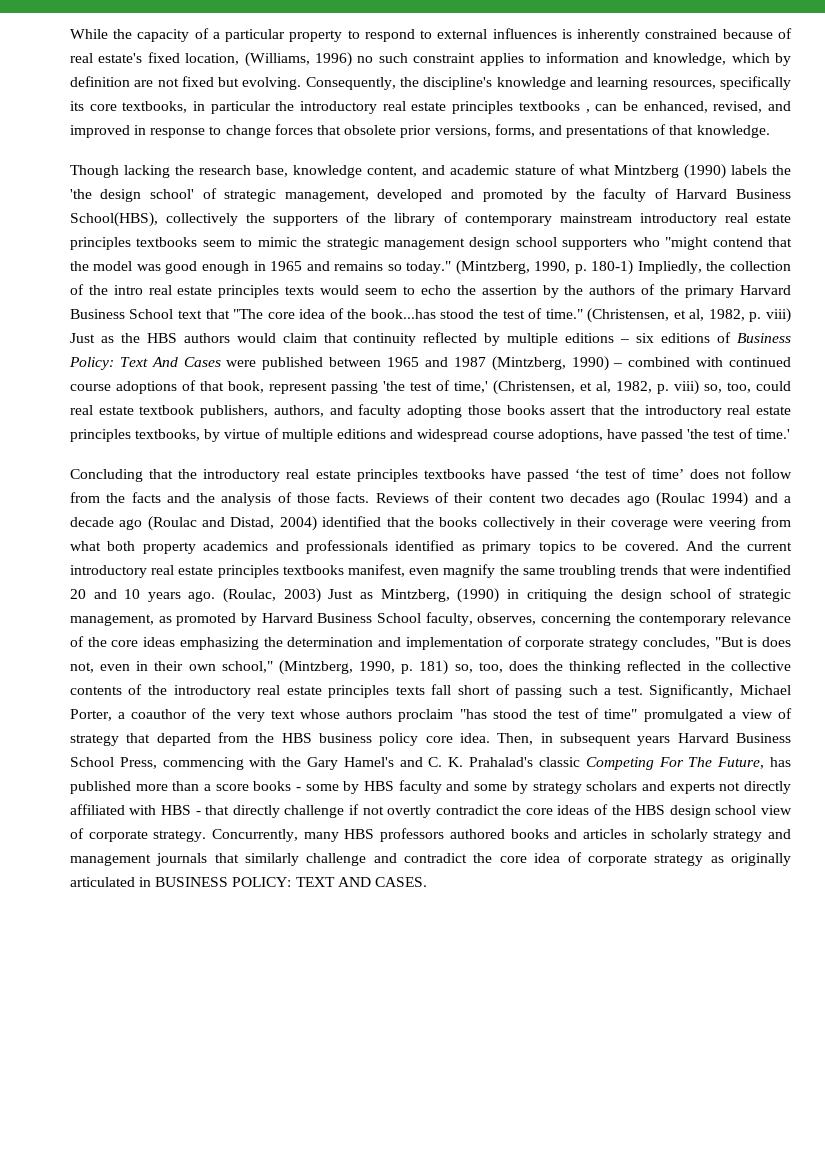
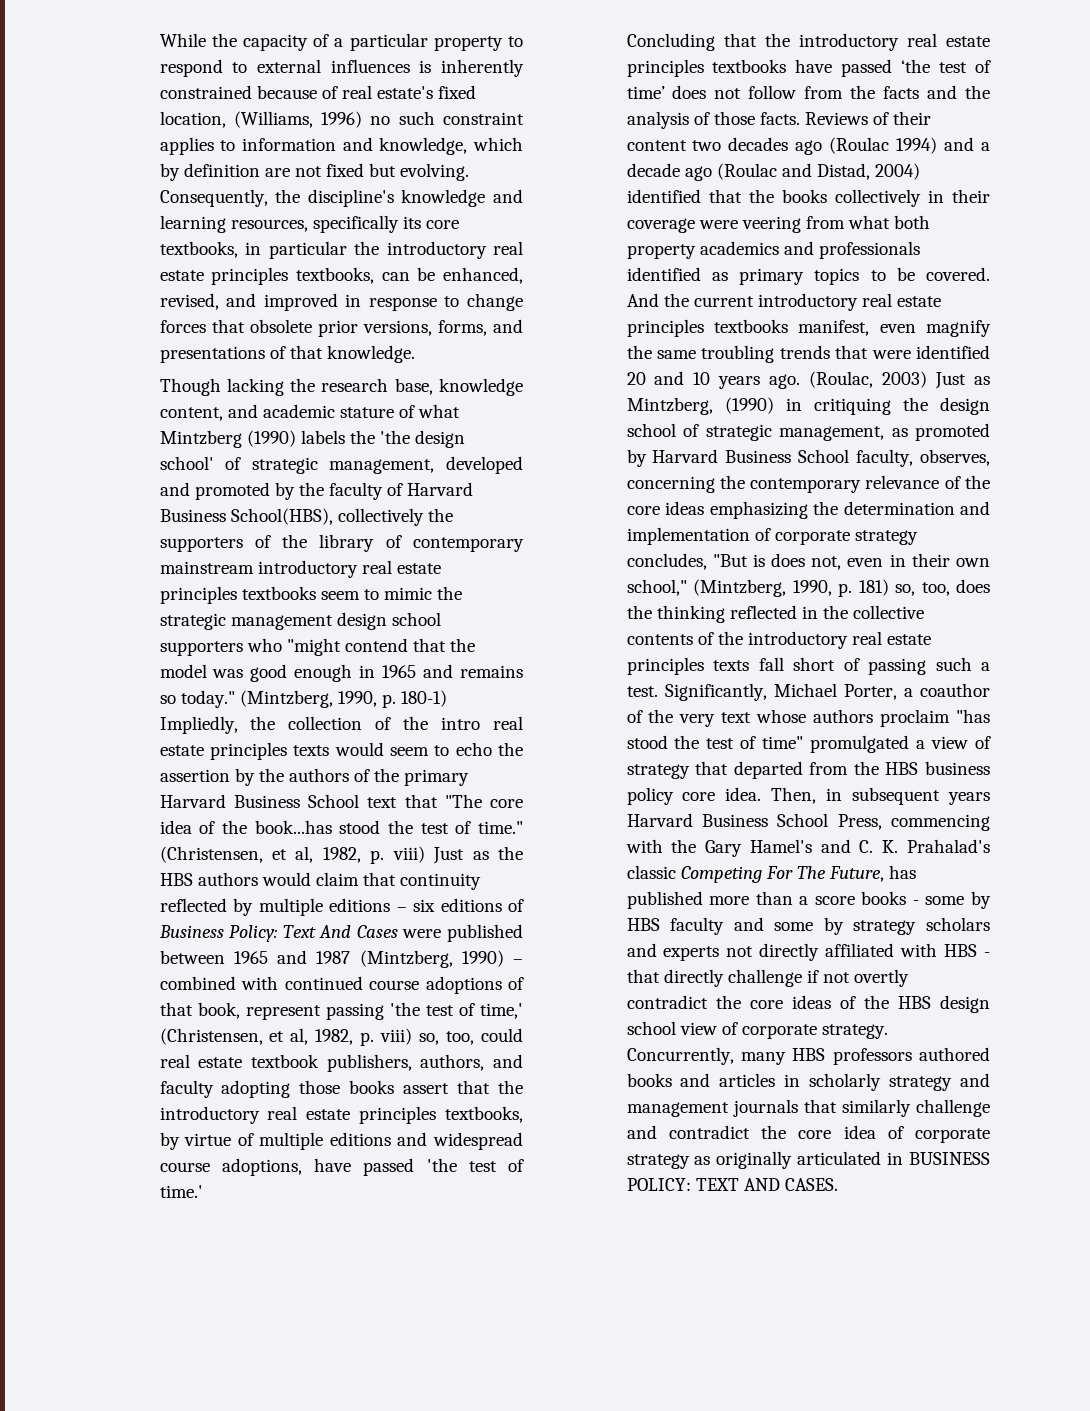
[518,101,590,113] textbooks , -> [295,267,374,284] textbooks,
[724,564,792,575] indentified -> [916,345,990,359] identified

